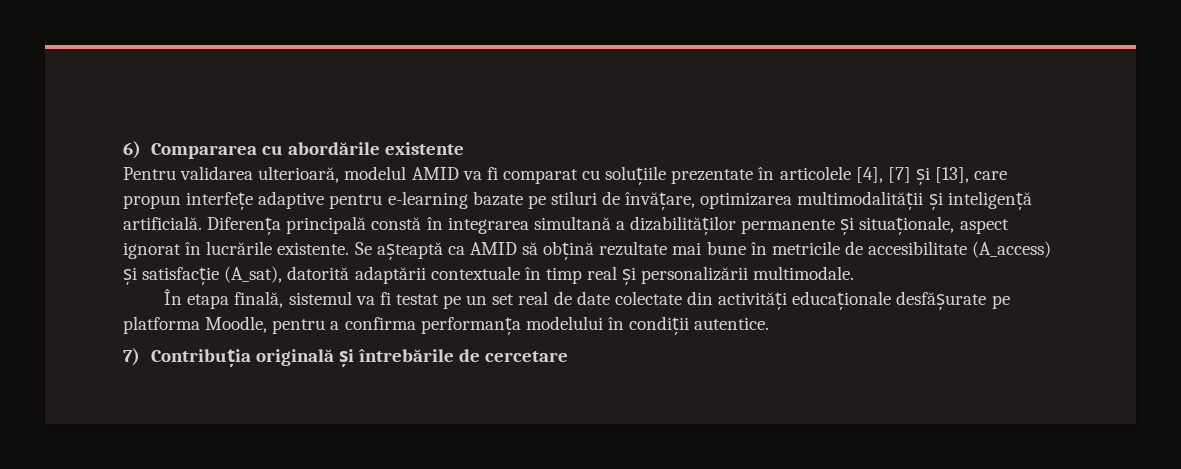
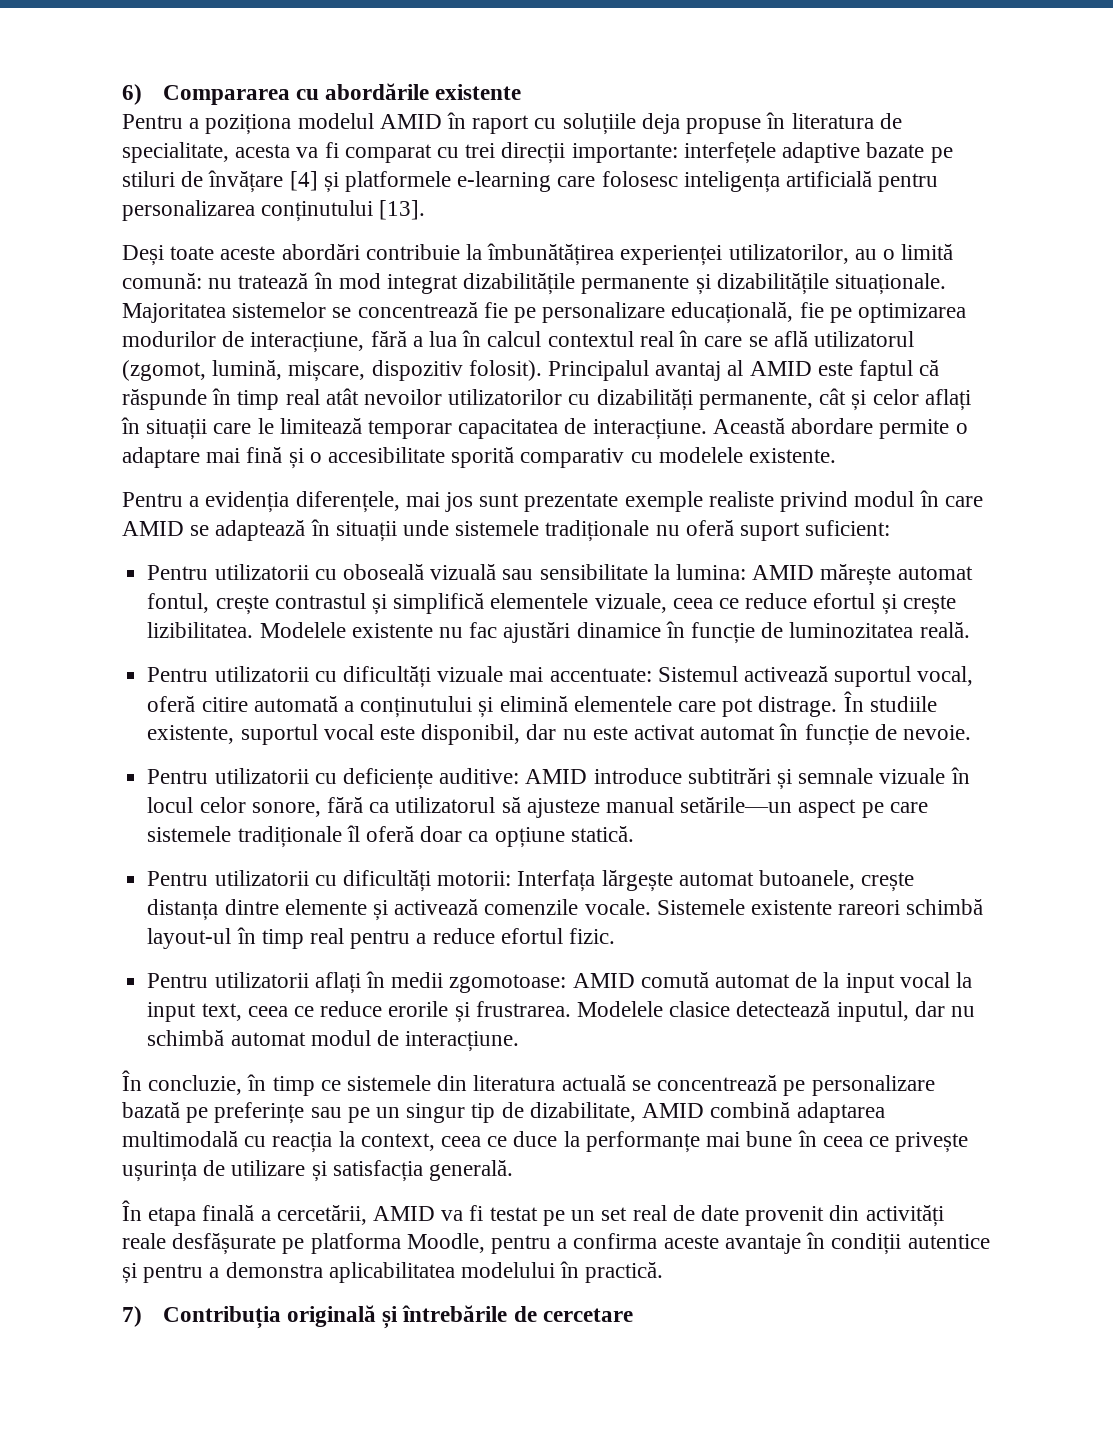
[180,166,1008,185] [123,191,1032,210] [123,216,1009,235] [123,241,1052,260] [123,266,855,285] [164,289,352,309] validarea ulterioară, modelul AMID va fi comparat cu soluțiile prezentate în articolele [4], [7] și [13], care propun interfețe adaptive pentru e-learning bazate pe stiluri de învățare, optimizarea multimodalității și inteligență artificială. Diferența principală constă în integrarea simultană a dizabilităților permanente și situaționale, aspect ignorat în lucrările existente. Se așteaptă ca AMID să obțină rezultate mai bune în metricile de accesibilitate (A_access) și satisfacție (A_sat), datorită adaptării contextuale în timp real și personalizării multimodale. // În etapa finală, sistemul -> [189,112,902,135] [122,142,953,164] [122,170,939,193] [122,200,426,222] [122,243,954,266] [122,272,947,295] [122,302,967,324] [122,330,914,353] [122,360,940,382] [122,388,971,411] [121,417,968,440] [122,447,837,469] [122,490,983,513] [122,519,891,542] [147,564,973,586] [147,593,956,615] [147,621,970,644] [147,666,974,688] [147,691,937,718] [147,723,972,746] [147,767,970,790] [147,797,928,818] [147,825,634,848] [147,870,915,892] [147,899,984,921] [147,927,615,949] [147,971,973,994] [147,1001,976,1023] [147,1030,520,1052] [122,1070,935,1096] [122,1102,885,1124] [122,1130,969,1153] [122,1160,514,1182] [122,1200,436,1226] a poziționa modelul AMID în raport cu soluțiile deja propuse în literatura de specialitate, acesta va fi comparat cu trei direcții importante: interfețele adaptive bazate pe stiluri de învățare [4] și platformele e-learning care folosesc inteligența artificială pentru personalizarea conținutului [13]. // Deși toate aceste abordări contribuie la îmbunătățirea experienței utilizatorilor, au o limită comună: nu tratează în mod integrat dizabilitățile permanente și dizabilitățile situaționale. Majoritatea sistemelor se concentrează fie pe personalizare educațională, fie pe optimizarea modurilor de interacțiune, fără a lua în calcul contextul real în care se află utilizatorul (zgomot, lumină, mișcare, dispozitiv folosit). Principalul avantaj al AMID este faptul că răspunde în timp real atât nevoilor utilizatorilor cu dizabilități permanente, cât și celor aflați în situații care le limitează temporar capacitatea de interacțiune. Această abordare permite o adaptare mai fină și o accesibilitate sporită comparativ cu modelele existente. // Pentru a evidenția diferențele, mai jos sunt prezentate exemple realiste privind modul în care AMID se adaptează în situații unde sistemele tradiționale nu oferă suport suficient: // Pentru utilizatorii cu oboseală vizuală sau sensibilitate la lumina: AMID mărește automat fontul, crește contrastul și simplifică elementele vizuale, ceea ce reduce efortul și crește lizibilitatea. Modelele existente nu fac ajustări dinamice în funcție de luminozitatea reală. // Pentru utilizatorii cu dificultăți vizuale mai accentuate: Sistemul activează suportul vocal, oferă citire automată a conținutului și elimină elementele care pot distrage. În studiile existente, suportul vocal este disponibil, dar nu este activat automat în funcție de nevoie. // Pentru utilizatorii cu deficiențe auditive: AMID introduce subtitrări și semnale vizuale în locul celor sonore, fără ca utilizatorul să ajusteze manual setările—un aspect pe care sistemele tradiționale îl oferă doar ca opțiune statică. // Pentru utilizatorii cu dificultăți motorii: Interfața lărgește automat butoanele, crește distanța dintre elemente și activează comenzile vocale. Sistemele existente rareori schimbă layout-ul în timp real pentru a reduce efortul fizic. // Pentru utilizatorii aflați în medii zgomotoase: AMID comută automat de la input vocal la input text, ceea ce reduce erorile și frustrarea. Modelele clasice detectează inputul, dar nu schimbă automat modul de interacțiune. // În concluzie, în timp ce sistemele din literatura actuală se concentrează pe personalizare bazată pe preferințe sau pe un singur tip de dizabilitate, AMID combină adaptarea multimodală cu reacția la context, ceea ce duce la performanțe mai bune în ceea ce privește ușurința de utilizare și satisfacția generală. // În etapa finală a cercetării, AMID
[614,291,682,305] colectate -> [745,1206,825,1226] provenit
[792,291,892,310] educaționale -> [122,1233,166,1249] reale
[420,316,770,335] performanța modelului în condiții autentice. -> [663,1232,990,1255] [122,1261,664,1284] aceste avantaje în condiții autentice și pentru a demonstra aplicabilitatea modelului în practică.

